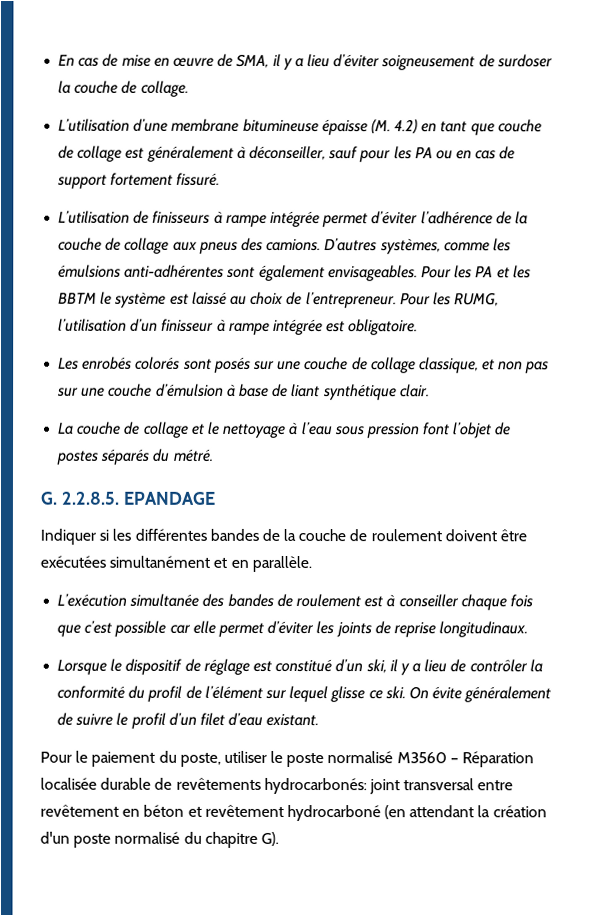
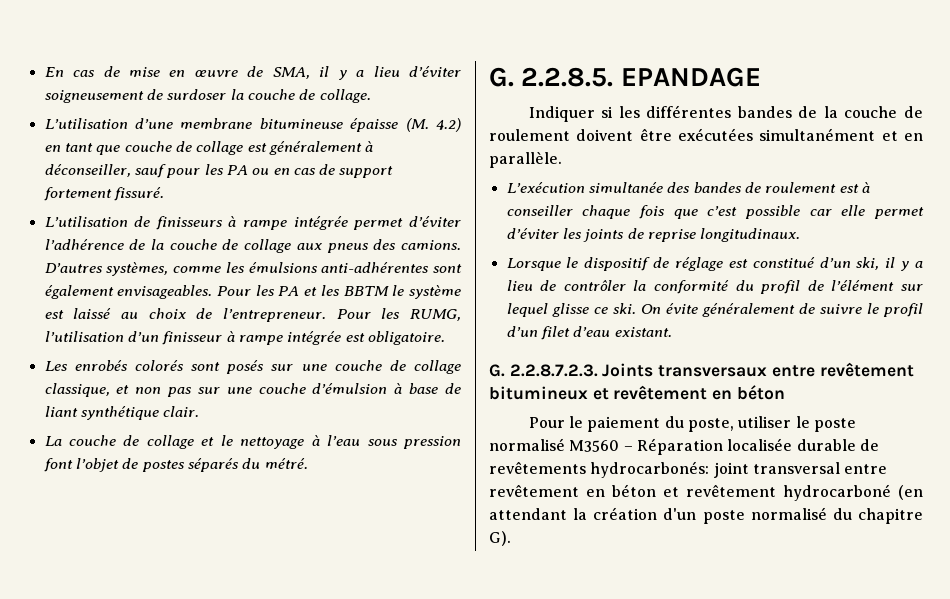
(320, 720) none -> [489,362,914,377] [489,385,785,400] // G. 2.2.8.7.2.3. Joints transversaux entre revêtement bitumineux et revêtement en béton

